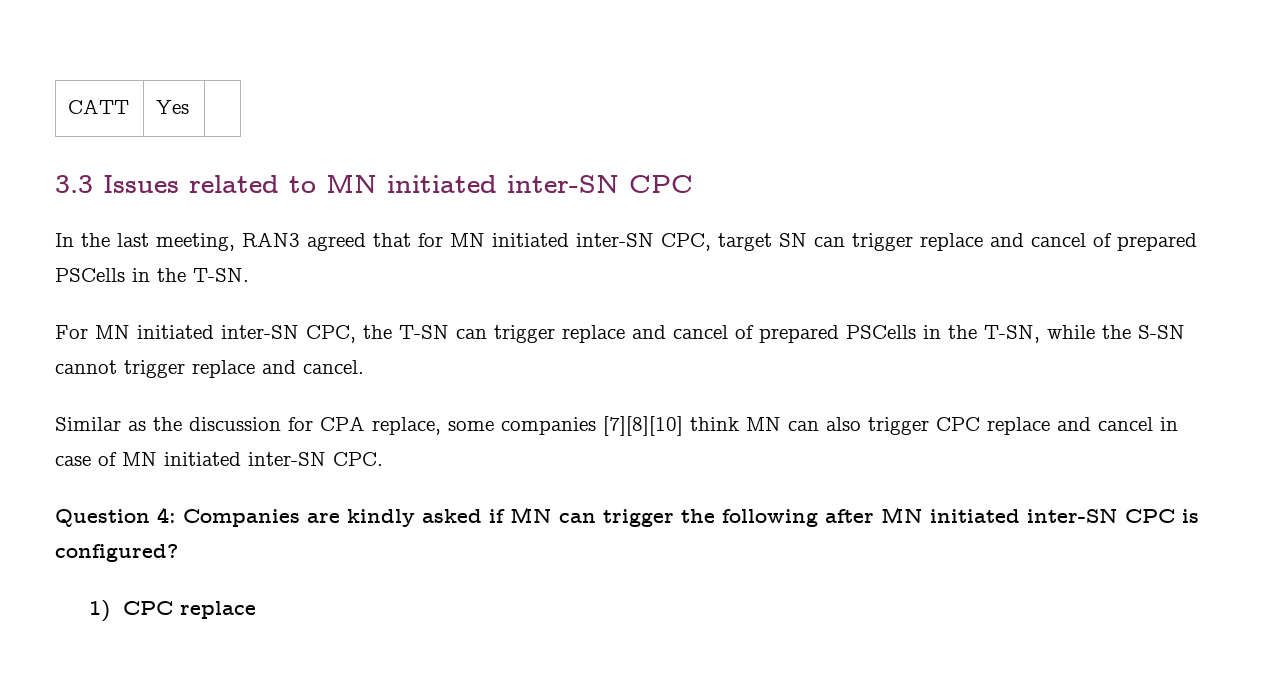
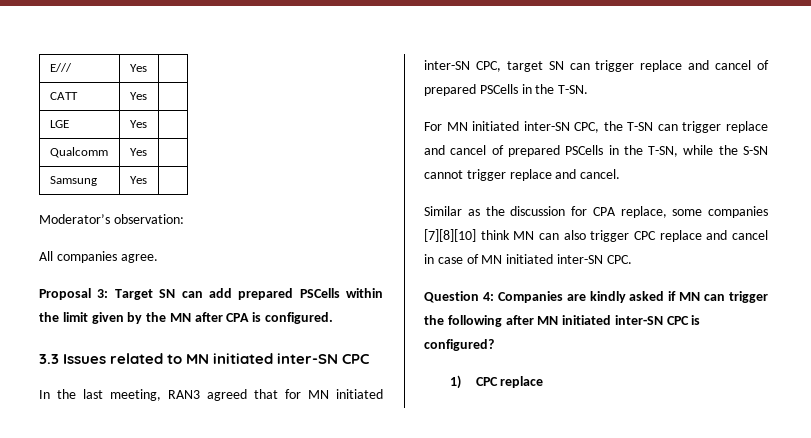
(68, 106) none -> [49,63,72,72] [129,64,147,72] E/// | Yes | //
(190, 107) none -> [49,120,69,128] [129,120,147,128] [49,147,108,158] [129,148,147,156] [49,176,97,186] [129,176,147,184] [39,214,184,224] [39,251,158,263] [39,288,383,300] [39,312,334,324] // LGE | Yes | // Qualcomm | Yes | // Samsung | Yes | // Moderator’s observation: // All companies agree. // Proposal 3: Target SN can add prepared PSCells within the limit given by the MN after CPA is configured.

